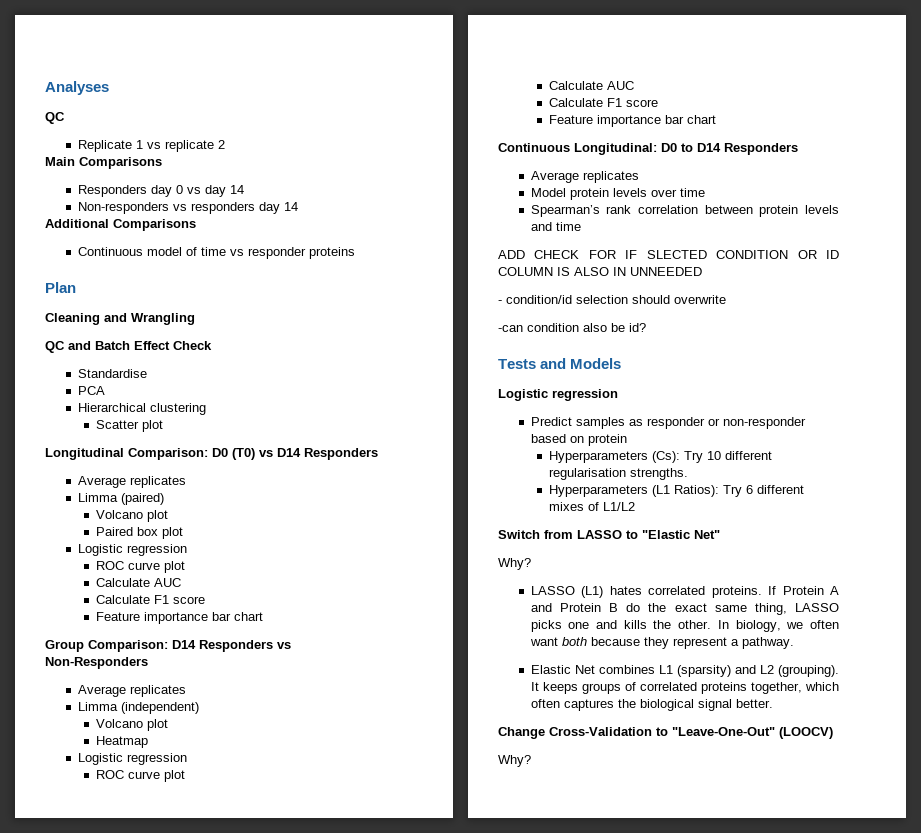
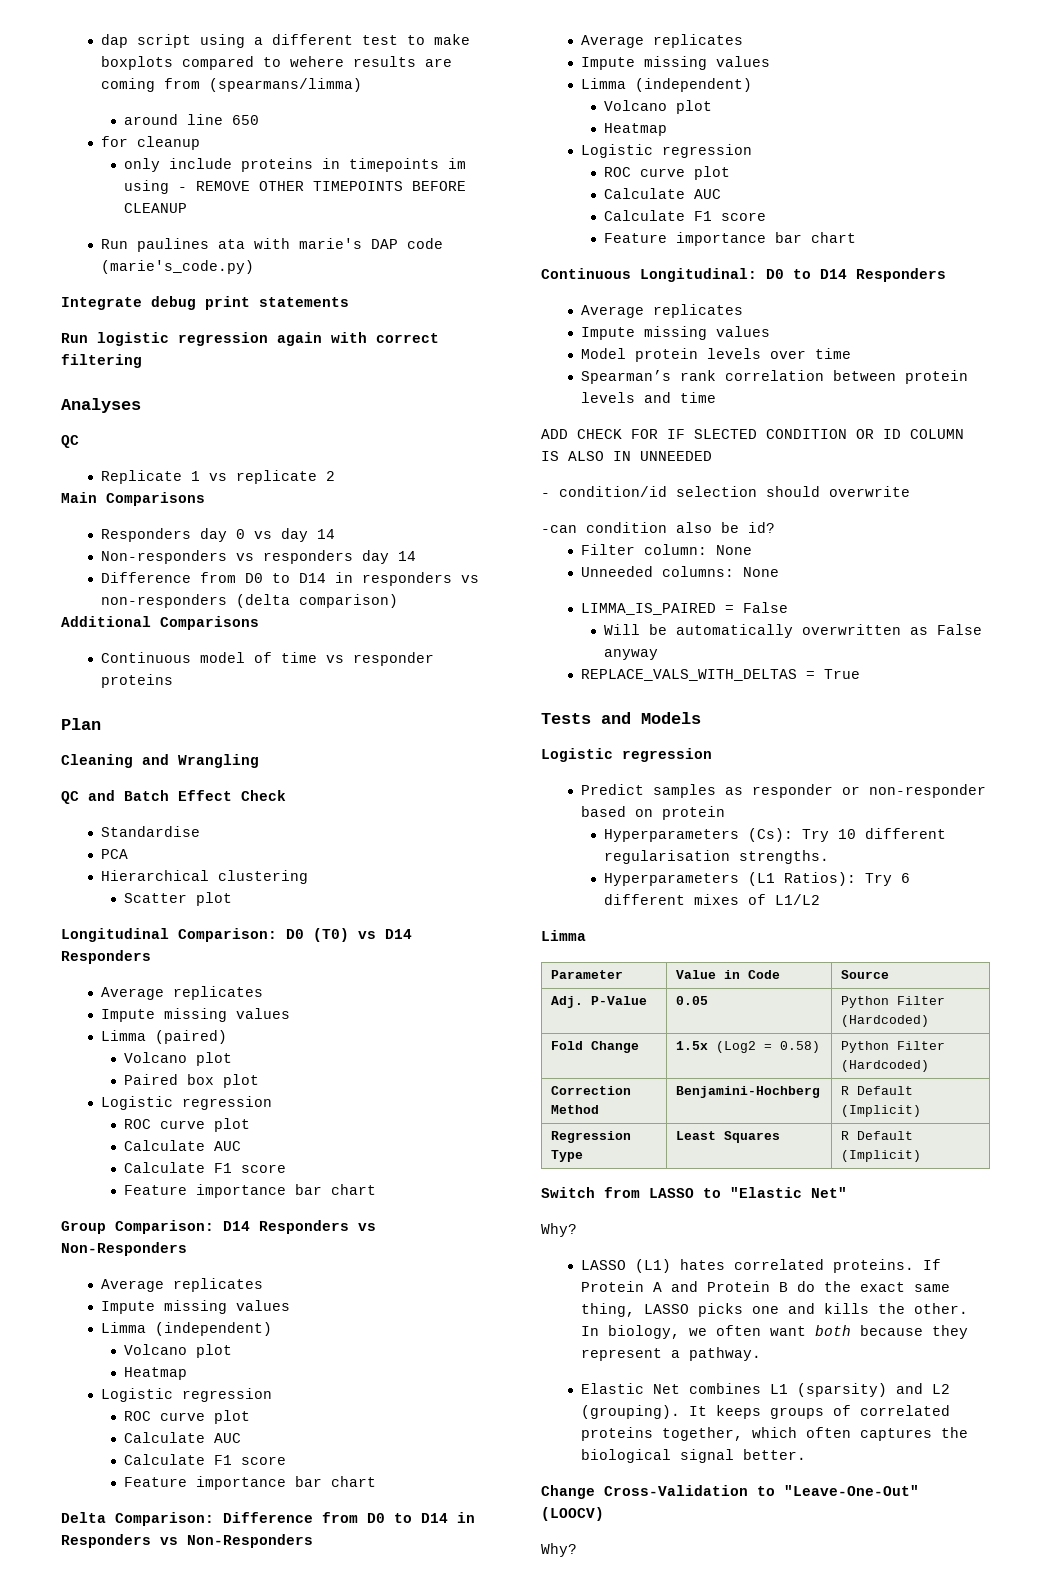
(45, 88) none -> [100,34,470,48] [100,56,452,70] [100,78,362,92] [124,114,260,125] [100,136,200,150] [124,158,467,172] [124,180,467,194] [124,203,188,213] [100,238,443,252] [100,260,254,274] [61,296,349,310] [61,332,439,346] [61,354,142,368] dap script using a different test to make boxplots compared to wehere results are coming from (spearmans/limma) // around line 650 // for cleanup // only include proteins in timepoints im using - REMOVE OTHER TIMEPOINTS BEFORE CLEANUP // Run paulines ata with marie's DAP code (marie's_code.py) // Integrate debug print statements // Run logistic regression again with correct filtering //
(298, 206) none -> [100,572,479,586] [100,594,398,608] // Difference from D0 to D14 in responders vs non-responders (delta comparison)
(186, 482) none -> [100,1008,290,1022] // Impute missing values
(186, 691) none -> [100,1300,290,1314] [100,1322,272,1336] [124,1344,233,1358] [124,1367,188,1380] [100,1388,272,1402] [124,1410,251,1424] [124,1432,242,1443] [124,1454,287,1465] [124,1476,377,1490] [61,1512,475,1526] [61,1534,313,1548] [580,34,743,48] [580,56,770,70] // Impute missing values // Limma (independent) // Volcano plot // Heatmap // Logistic regression // ROC curve plot // Calculate AUC // Calculate F1 score // Feature importance bar chart // Delta Comparison: Difference from D0 to D14 in Responders vs Non-Responders // Average replicates // Impute missing values
(639, 177) none -> [580,326,770,340] // Impute missing values
(646, 327) none -> [580,544,752,555] [580,566,779,577] [580,602,788,615] [604,624,983,638] [604,649,659,660] [580,669,860,681] // Filter column: None // Unneeded columns: None // LIMMA_IS_PAIRED = False // Will be automatically overwritten as False anyway // REPLACE_VALS_WITH_DELTAS = True
(636, 506) none -> [541,930,586,941] [551,970,624,979] [676,970,781,979] [841,970,890,979] [551,996,648,1008] [676,996,709,1005] [841,996,946,1008] [841,1015,930,1027] [551,1041,640,1053] [676,1041,821,1053] [841,1041,946,1053] [841,1060,930,1072] [551,1086,632,1095] [551,1105,600,1114] [676,1086,821,1098] [841,1086,914,1095] [841,1105,922,1117] [551,1131,632,1143] [551,1150,584,1162] [676,1131,781,1143] [841,1131,914,1140] [841,1150,922,1162] // Limma // Parameter | Value in Code | Source // Adj. P-Value | 0.05 | Python Filter (Hardcoded) // Fold Change | 1.5x (Log2 = 0.58) | Python Filter (Hardcoded) // Correction Method | Benjamini-Hochberg | R Default (Implicit) // Regression Type | Least Squares | R Default (Implicit)

